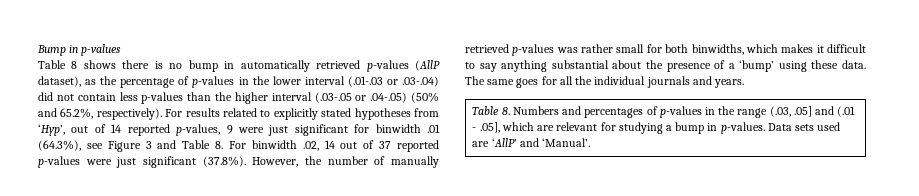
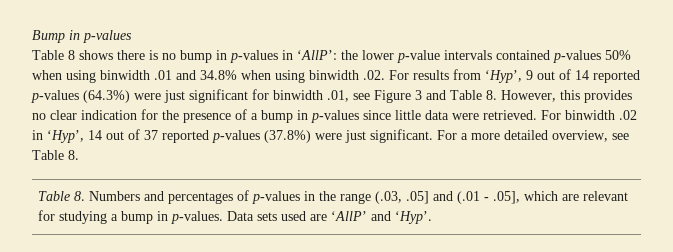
[240,60,440,72] [38,76,249,88] automatically retrieved p-values (AllP dataset), as the percentage of p-values in -> [230,50,337,63] p-values in ‘AllP’:
[304,76,439,87] [38,92,439,104] [38,108,411,120] interval (.01-.03 or .03-.04) did not contain less p-values than the higher interval (.03-.05 or .04-.05) (50% and 65.2%, respectively). For results related to explicitly stated hypotheses -> [397,50,631,63] [32,70,449,83] p-value intervals contained p-values 50% when using binwidth .01 and 34.8% when using binwidth .02. For results
(65, 130) none -> [526,70,533,80] 9
[176,124,233,136] p-values, 9 -> [31,90,130,103] p-values (64.3%)
[427,124,441,133] [38,140,81,151] .01 (64.3%), -> [327,90,349,102] .01,
[229,140,319,151] For binwidth .02, -> [501,90,632,103] [32,109,637,123] [32,130,84,143] However, this provides no clear indication for the presence of a bump in p-values since little data were retrieved. For binwidth .02 in ‘Hyp’,
[85,156,439,168] [465,44,866,56] [465,60,866,72] [465,76,745,88] were just significant (37.8%). However, the number of manually retrieved p-values was rather small for both binwidths, which makes it difficult to say anything substantial about the presence of a ‘bump’ using these data. The same goes for all the individual journals and years. -> [264,129,629,143] [32,150,79,160] (37.8%) were just significant. For a more detailed overview, see Table 8.
[542,138,591,147] ‘Manual’. -> [395,211,433,224] ‘Hyp’.

